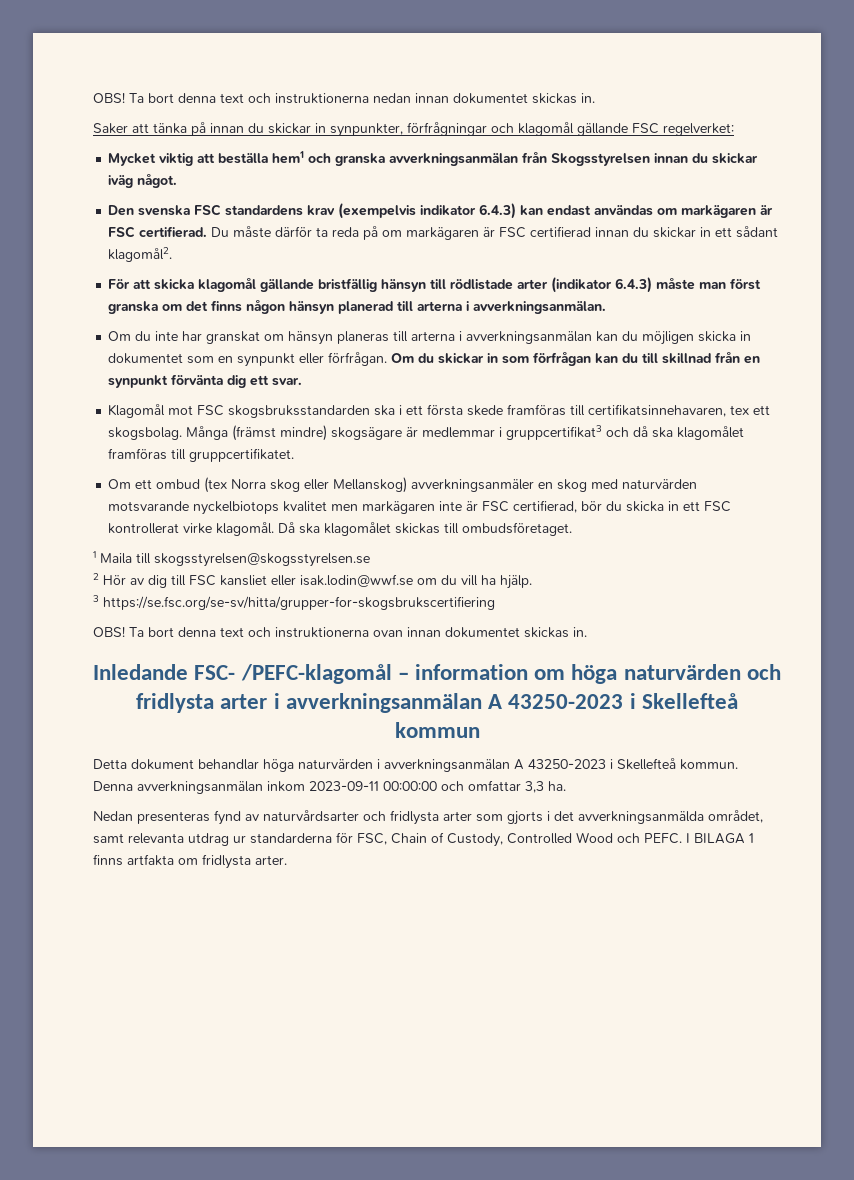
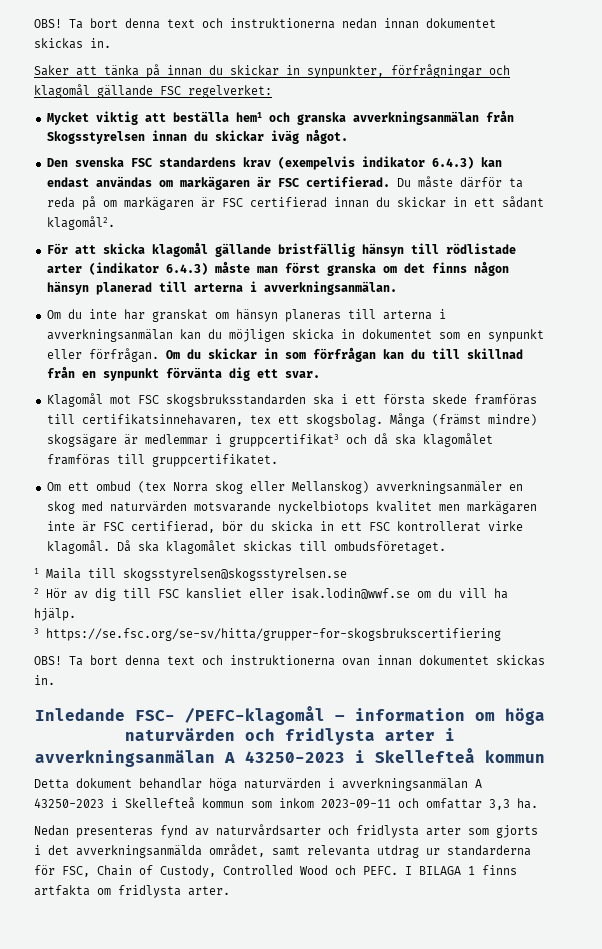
[680,759,738,770] [93,781,263,794] kommun. Denna avverkningsanmälan -> [202,798,272,808] kommun som
[383,781,437,791] 00:00:00 -> (391, 804) none

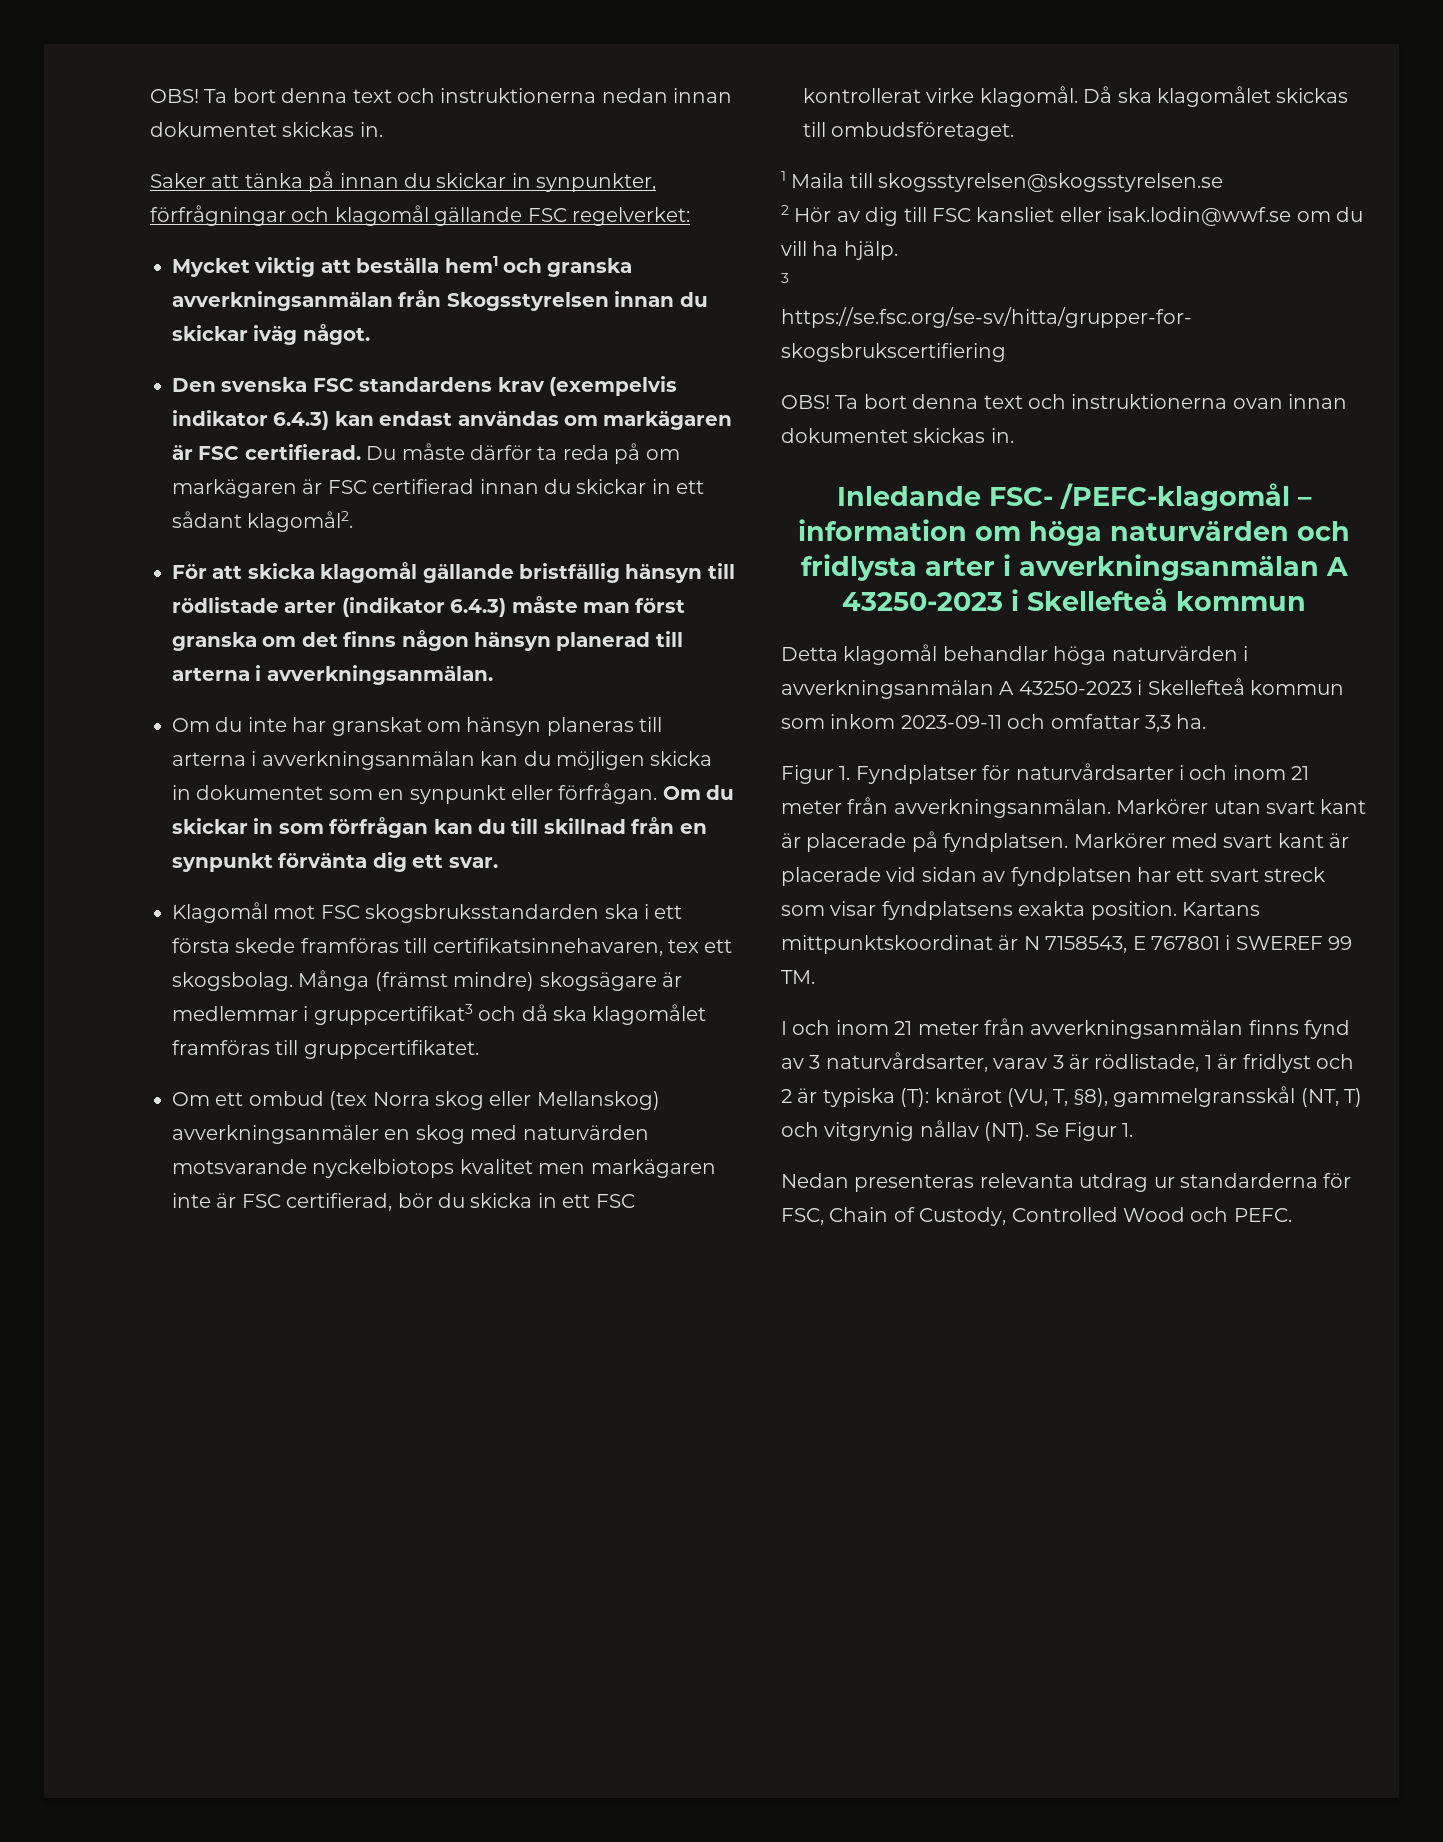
[76,778,132,788] dokument -> [843,644,938,665] klagomål
[34,824,538,838] [34,844,300,858] Nedan presenteras fynd av naturvårdsarter och fridlysta arter som gjorts i det avverkningsanmälda området, samt -> [781,763,1310,784] [781,797,1367,818] [781,831,1350,852] [781,867,1326,886] [781,901,1260,920] [781,935,1353,954] [781,970,815,984] [781,1018,1351,1039] [781,1052,1354,1073] [781,1086,1362,1107] [781,1120,1134,1141] [781,1173,975,1192] Figur 1. Fyndplatser för naturvårdsarter i och inom 21 meter från avverkningsanmälan. Markörer utan svart kant är placerade på fyndplatsen. Markörer med svart kant är placerade vid sidan av fyndplatsen har ett svart streck som visar fyndplatsens exakta position. Kartans mittpunktskoordinat är N 7158543, E 767801 i SWEREF 99 TM. // I och inom 21 meter från avverkningsanmälan finns fynd av 3 naturvårdsarter, varav 3 är rödlistade, 1 är fridlyst och 2 är typiska (T): knärot (VU, T, §8), gammelgransskål (NT, T) och vitgrynig nållav (NT). Se Figur 1. // Nedan presenteras
[405,865,517,875] [34,885,230,898] I BILAGA 1 finns artfakta om fridlysta arter. -> (1292, 1215) none

